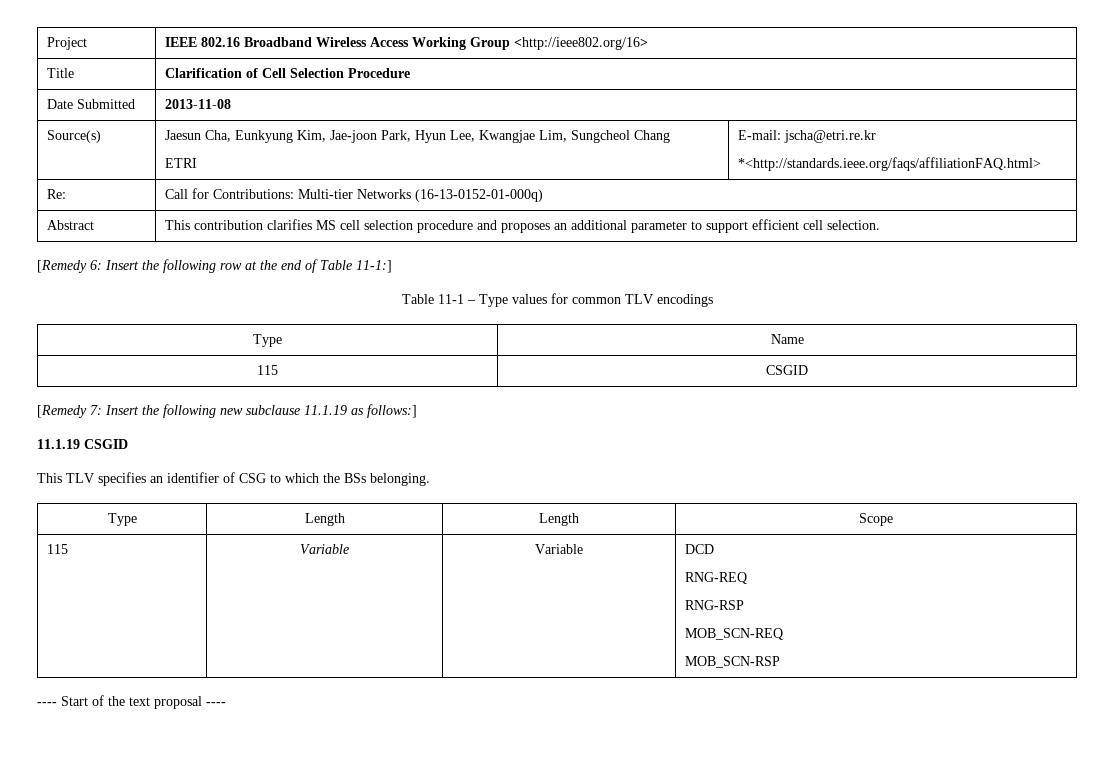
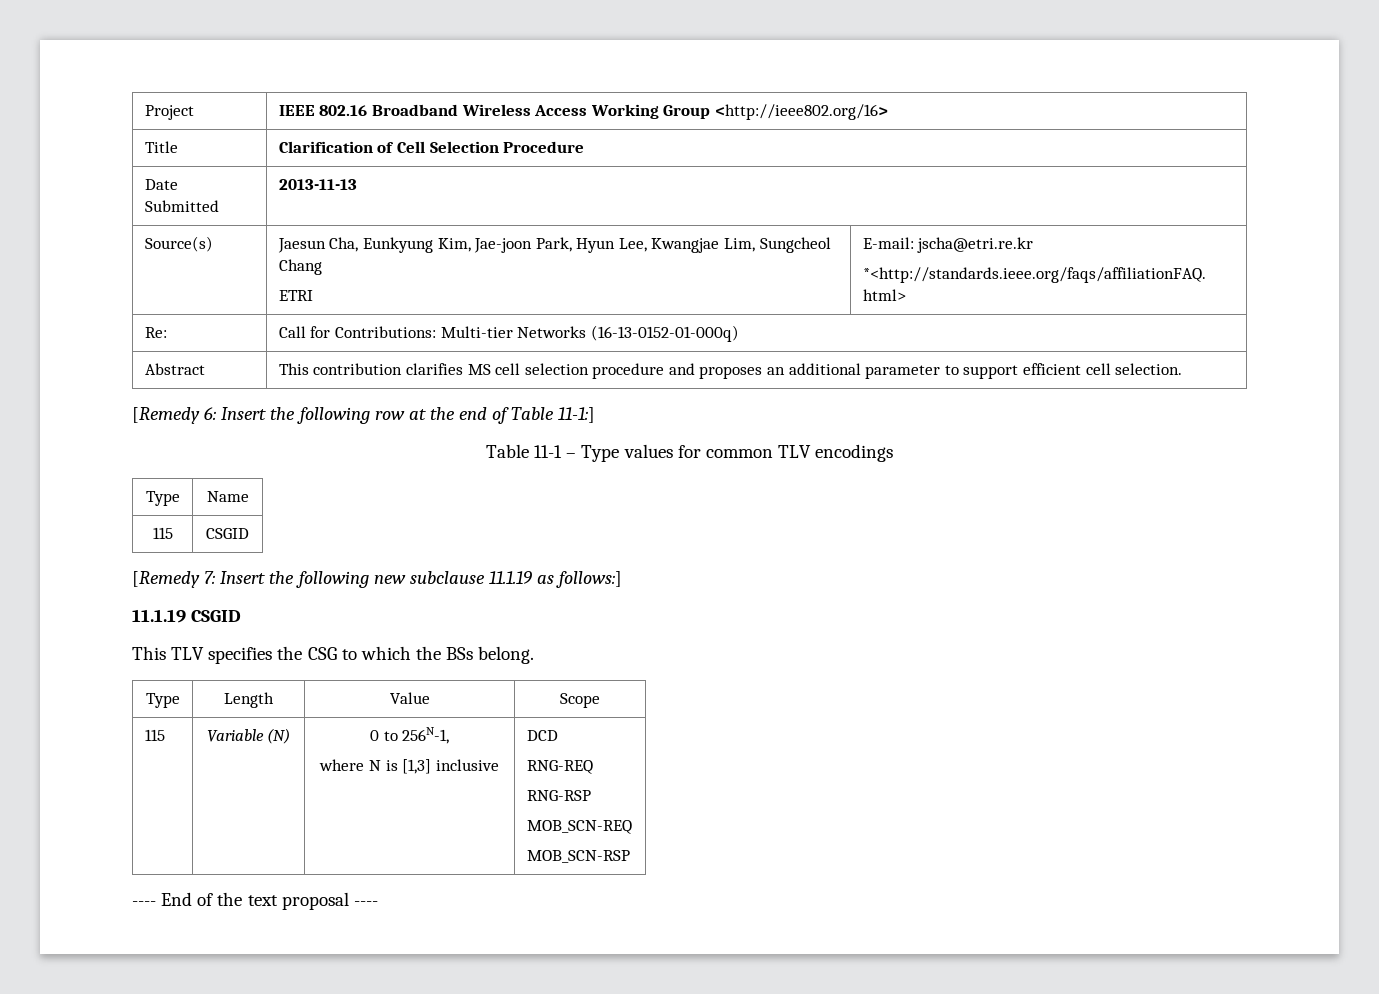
[165,99,232,109] 2013-11-08 -> [278,179,357,190] 2013-11-13
[150,472,235,483] an identifier of -> [277,646,303,660] the
[370,473,430,486] belonging. -> [478,646,535,664] belong.
[539,513,579,526] Length -> [389,692,430,704] Value
[535,544,583,554] | Variable -> [267,728,291,744] [369,727,450,744] [319,759,499,774] (N) | 0 to 256N-1, // where N is [1,3] inclusive
[61,696,88,706] Start -> [161,892,193,906] End

